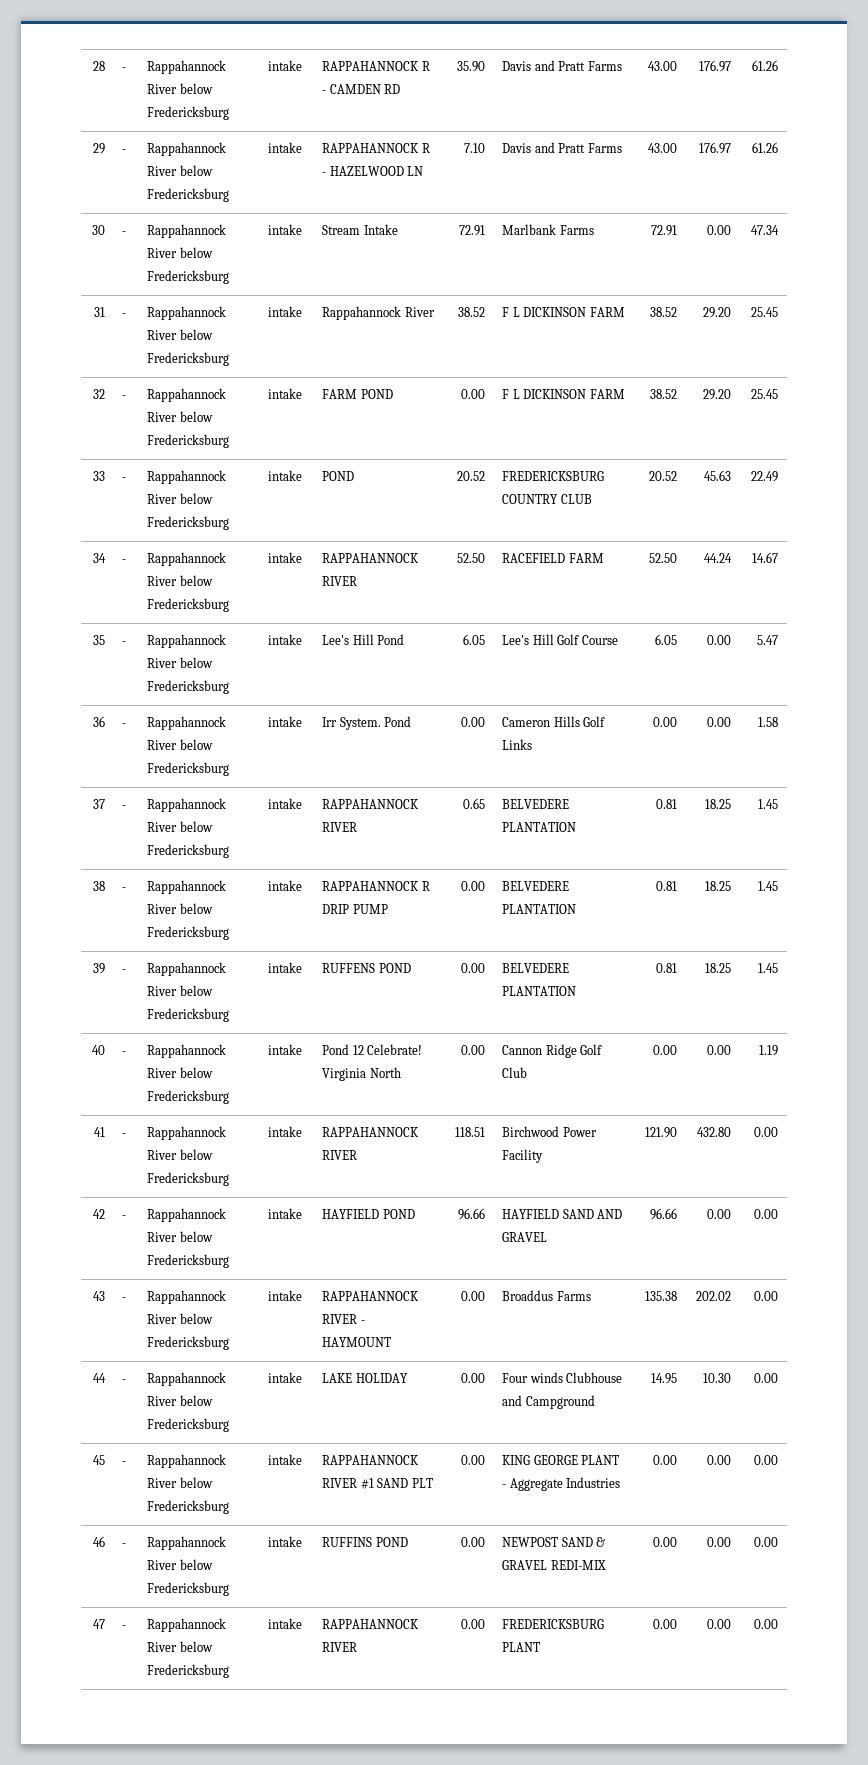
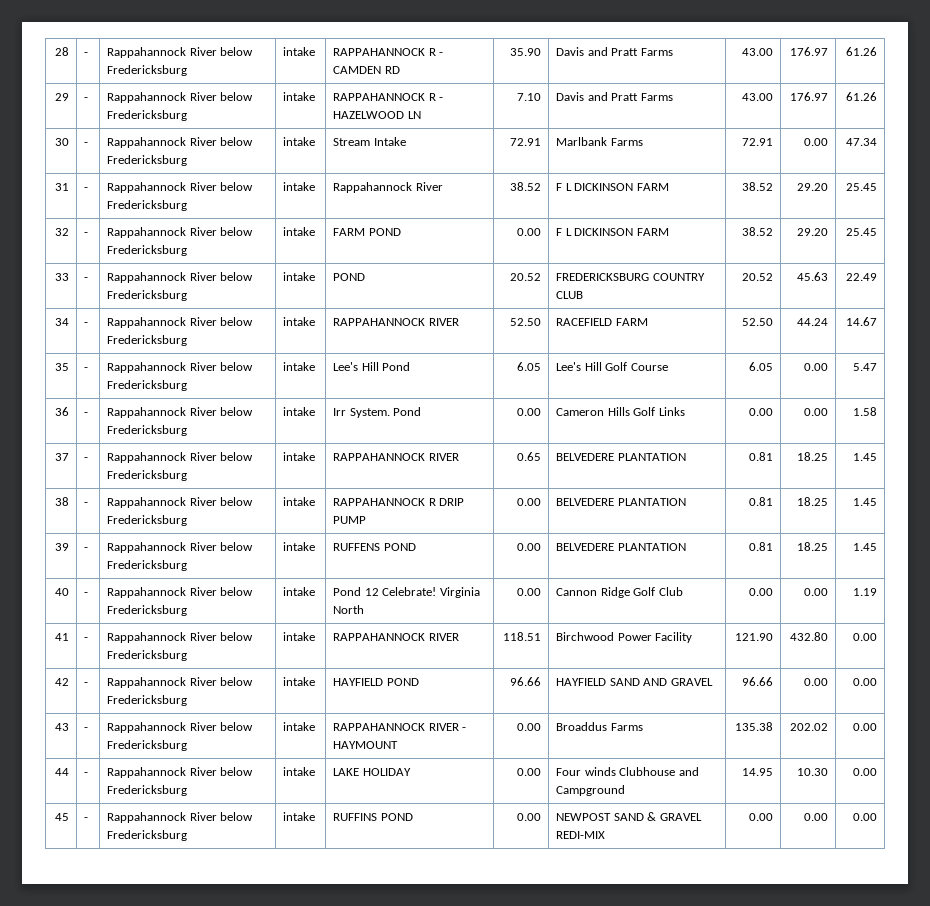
[322,1455,420,1465] [322,1478,433,1489] [460,1455,485,1465] [502,1455,620,1465] [502,1477,621,1491] [652,1455,677,1465] [706,1455,731,1465] [753,1455,778,1465] [92,1536,105,1547] [122,1543,127,1547] [147,1536,227,1550] [147,1559,213,1570] [147,1582,230,1596] [268,1536,303,1547] | RAPPAHANNOCK RIVER #1 SAND PLT | 0.00 | KING GEORGE PLANT - Aggregate Industries | 0.00 | 0.00 | 0.00 // 46 | - | Rappahannock River below Fredericksburg | intake -> (316, 816) none
[92,1619,105,1629] [122,1625,127,1629] [147,1618,227,1632] [147,1641,213,1652] [147,1664,230,1678] [268,1618,303,1629] [322,1619,420,1629] [322,1642,358,1652] [460,1619,485,1629] [502,1619,605,1629] [502,1642,541,1652] [652,1619,677,1629] [706,1619,731,1629] [753,1619,778,1629] // 47 | - | Rappahannock River below Fredericksburg | intake | RAPPAHANNOCK RIVER | 0.00 | FREDERICKSBURG PLANT | 0.00 | 0.00 | 0.00 -> (877, 817) none

